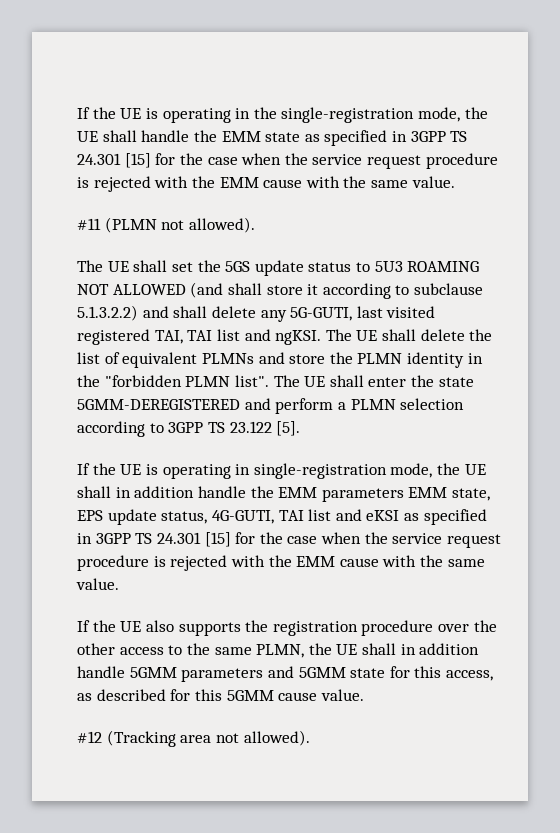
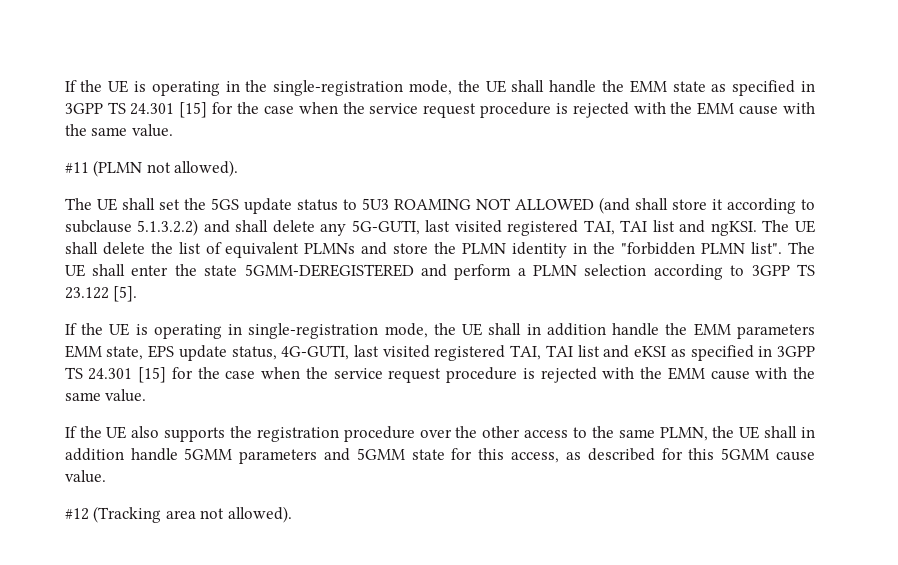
(274, 517) none -> [354,345,542,361] last visited registered TAI,

